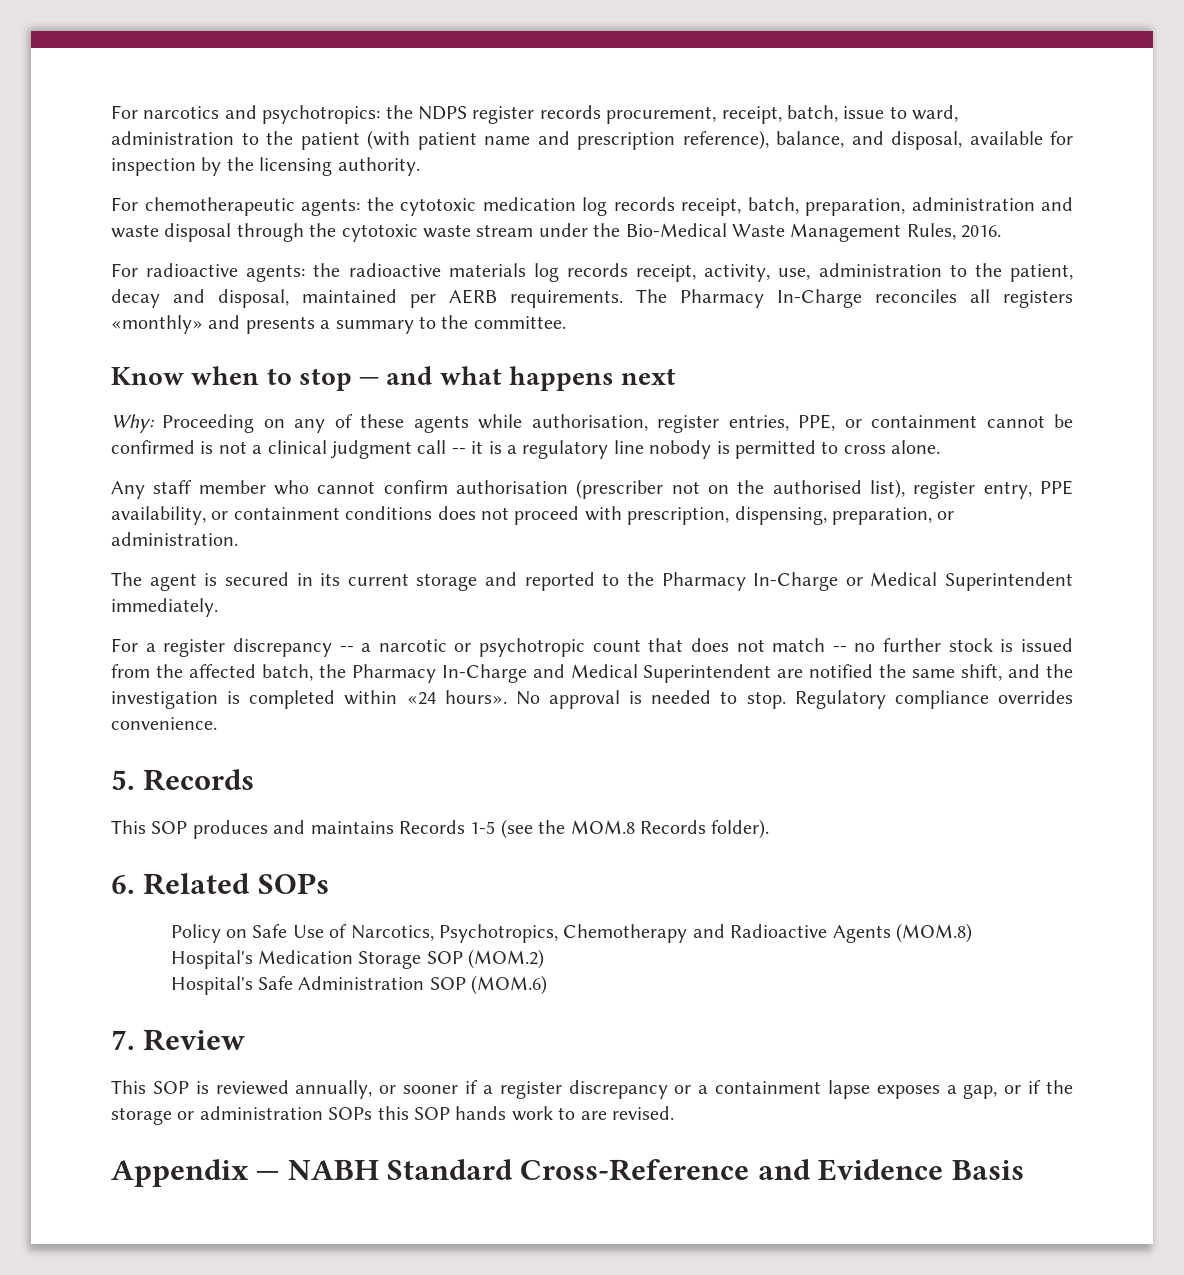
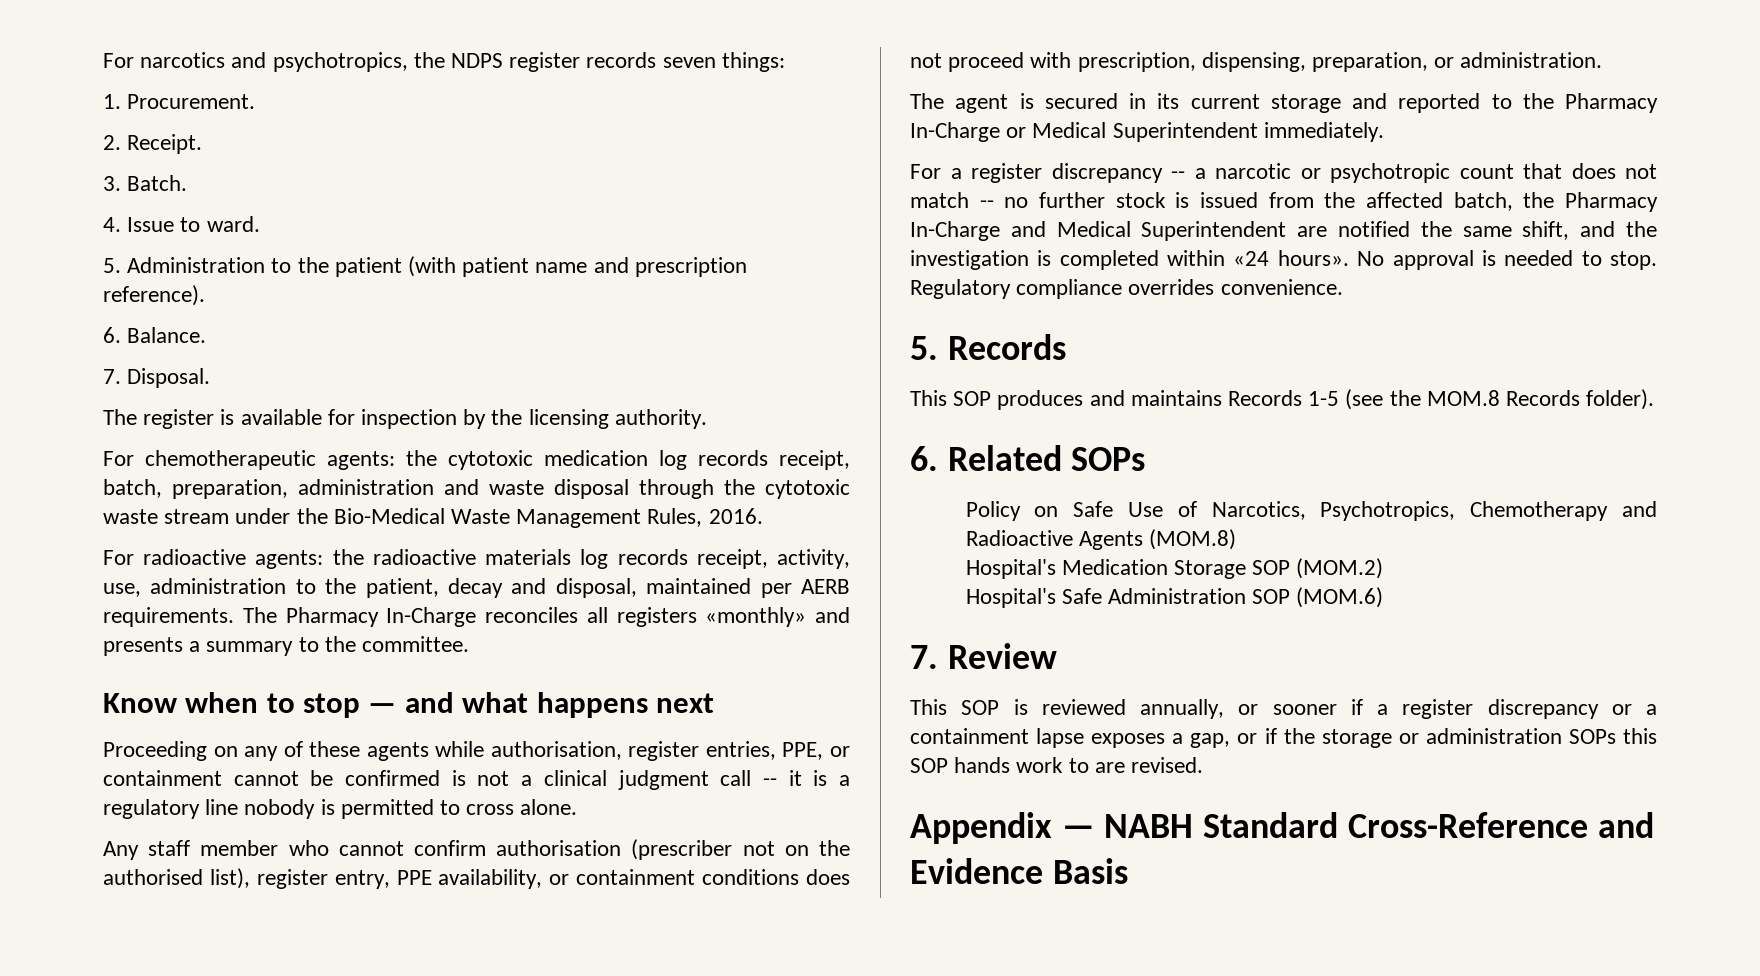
[262,105,381,124] psychotropics: -> [272,52,408,72] psychotropics,
[606,105,959,124] [111,131,234,145] procurement, receipt, batch, issue to ward, administration -> [662,52,785,72] [103,94,256,109] [103,134,203,154] [103,175,188,191] [103,216,260,232] [103,257,266,273] seven things: // 1. Procurement. // 2. Receipt. // 3. Batch. // 4. Issue to ward. // 5. Administration
[682,130,962,150] reference), balance, and disposal, -> [103,285,205,306] [103,327,207,343] [103,368,211,388] [103,409,235,429] reference). // 6. Balance. // 7. Disposal. // The register is
[111,414,154,433] Why: -> (714, 703) none

